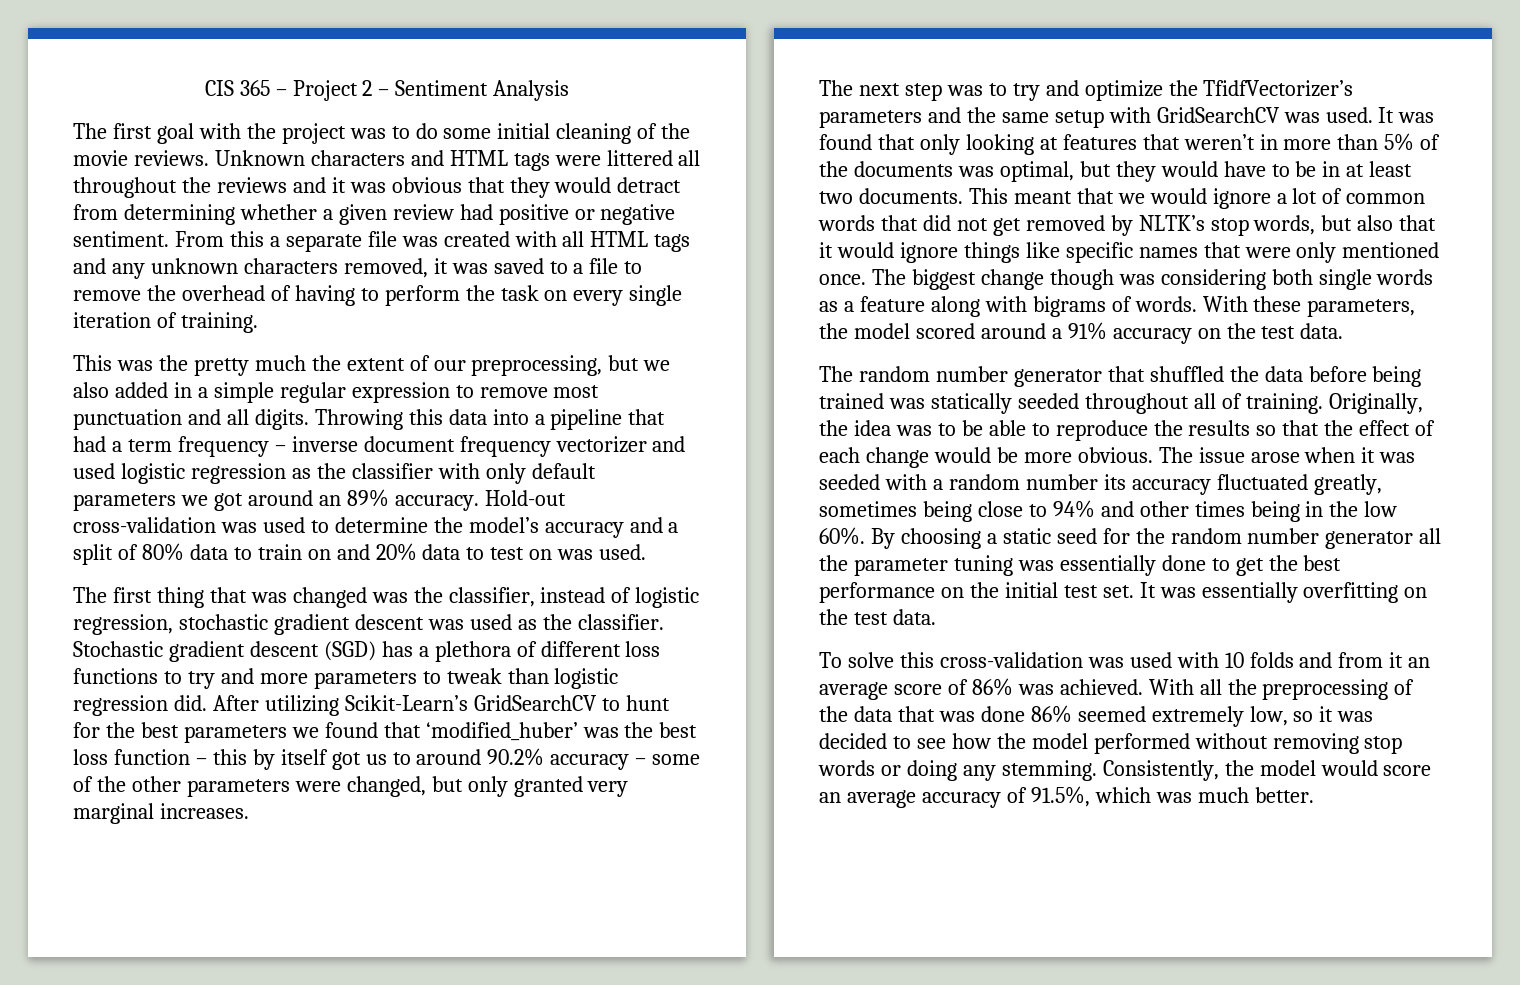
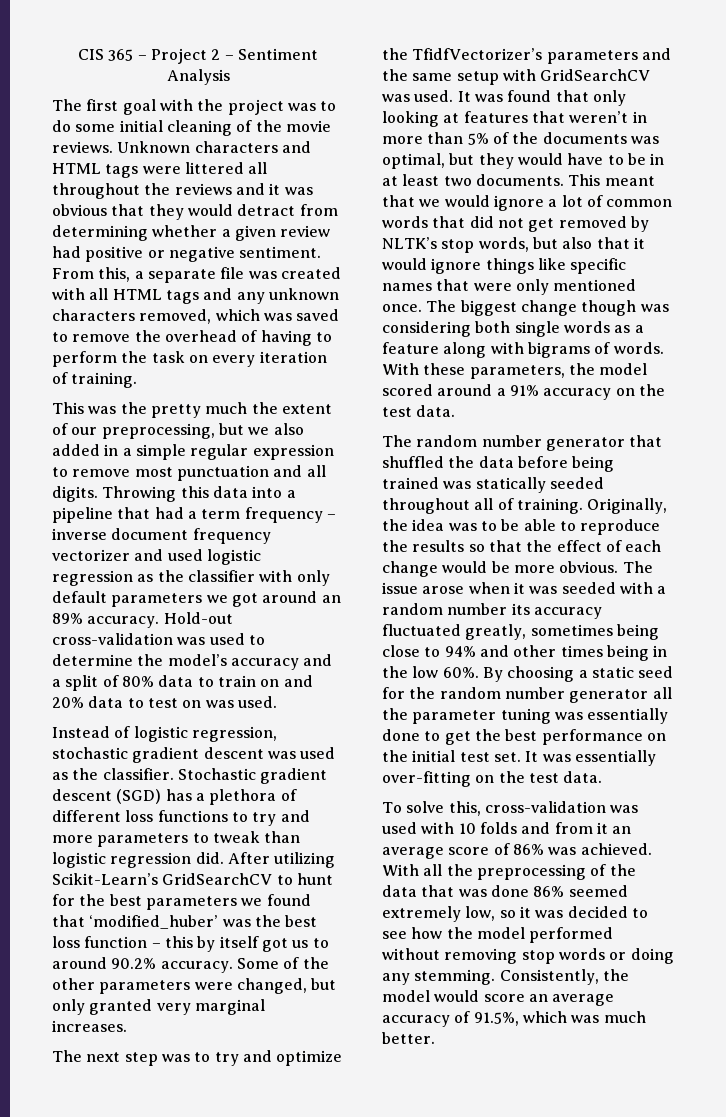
[229,231,264,247] this -> [98,267,131,282] this,
[433,258,448,274] it -> [215,309,260,321] which
[573,258,643,274] a file to -> (68, 337) none
[629,285,683,306] single -> (256, 361) none
[73,587,606,608] The first thing that was changed was the classifier, instead -> [52,726,110,738] Instead
[550,754,701,770] accuracy – some -> [160,958,279,973] accuracy. Some
[1303,582,1399,603] overfitting -> [382,771,471,787] over-fitting
[899,652,934,668] this -> [448,801,481,816] this,

